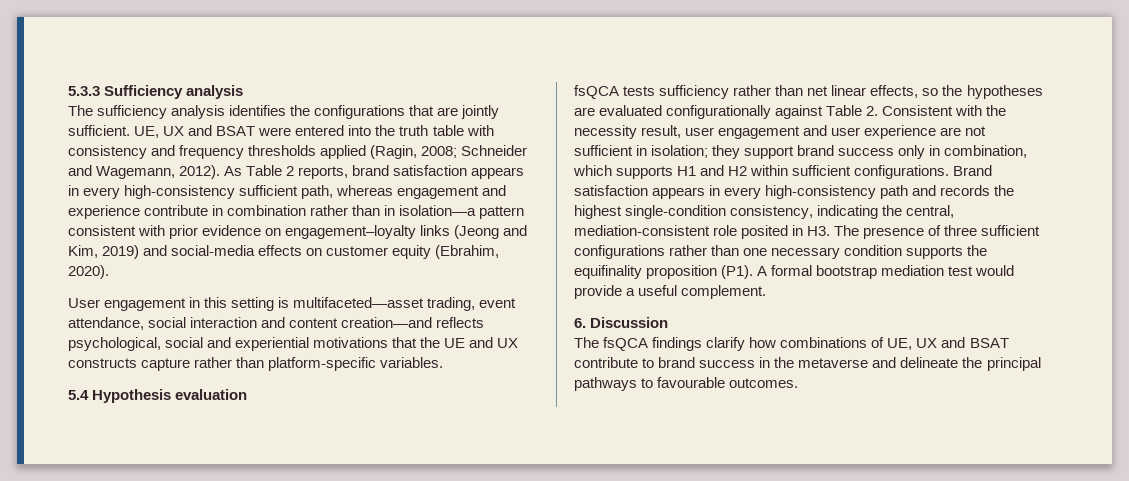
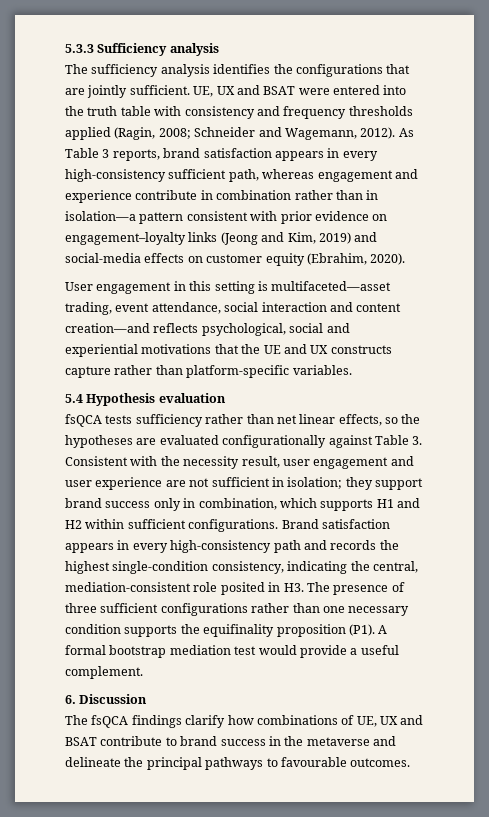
[286,166,295,176] 2 -> [102,149,110,158] 3
[866,106,879,116] 2. -> [412,436,423,445] 3.

